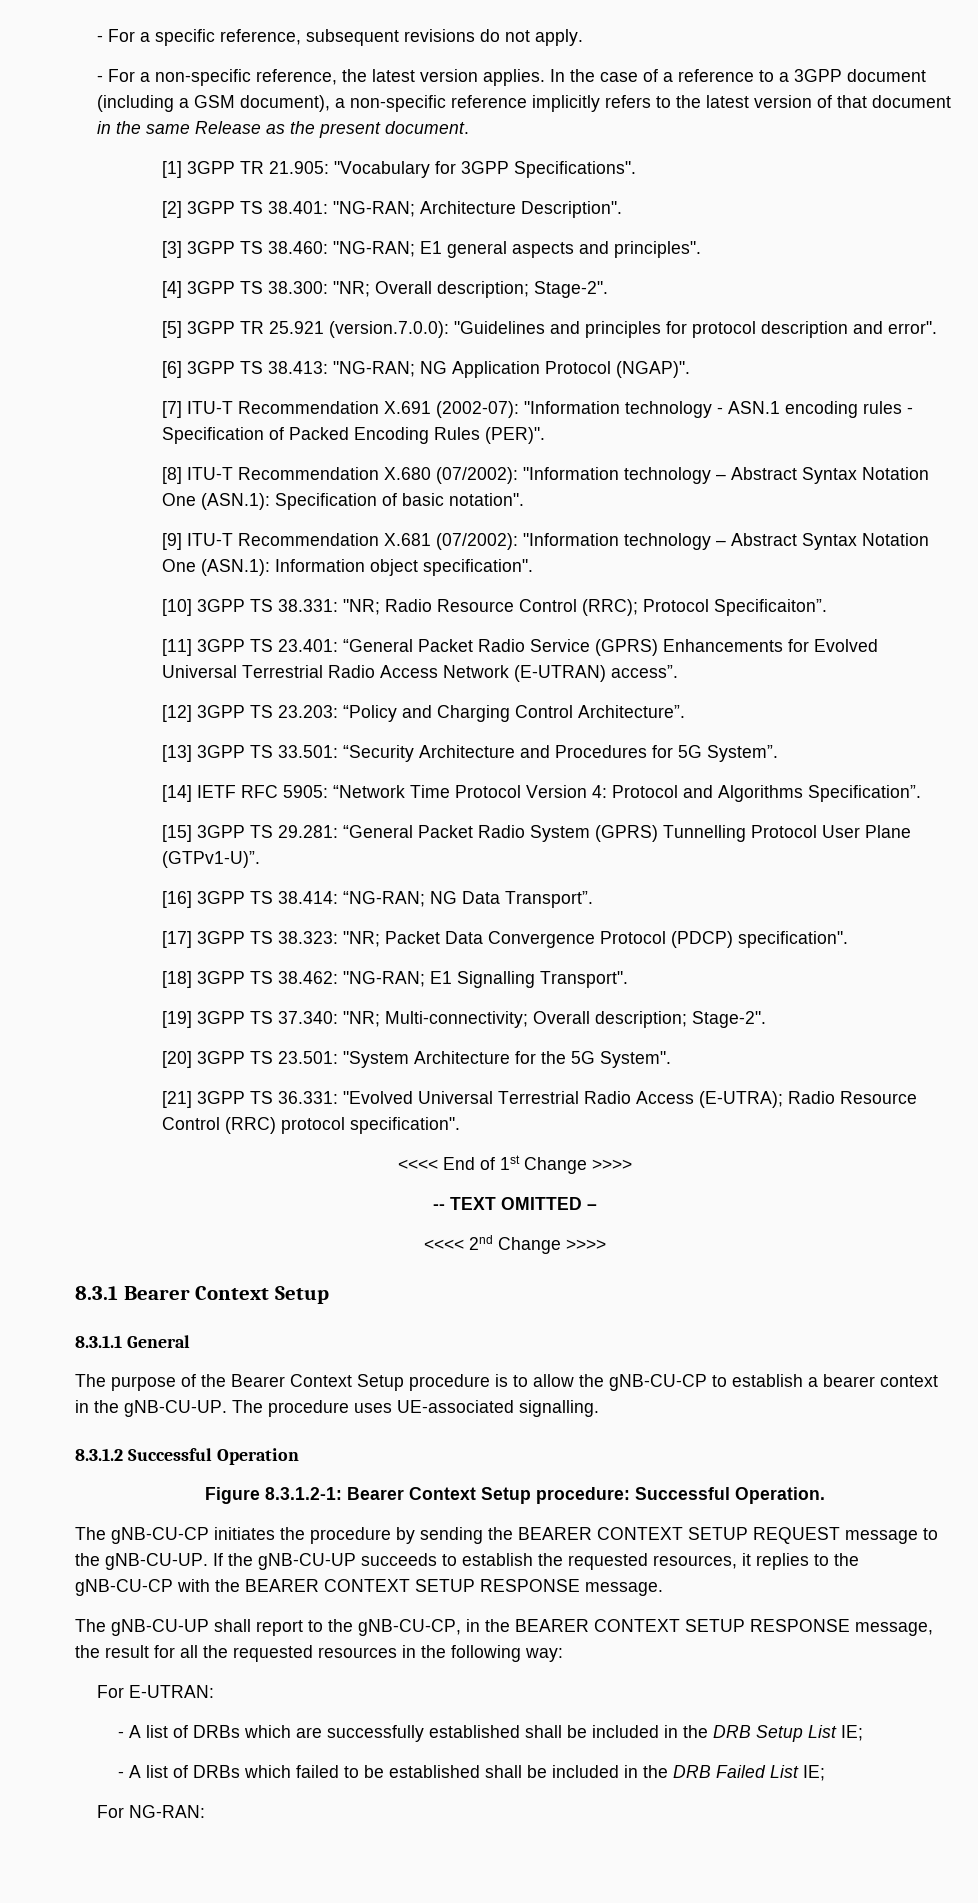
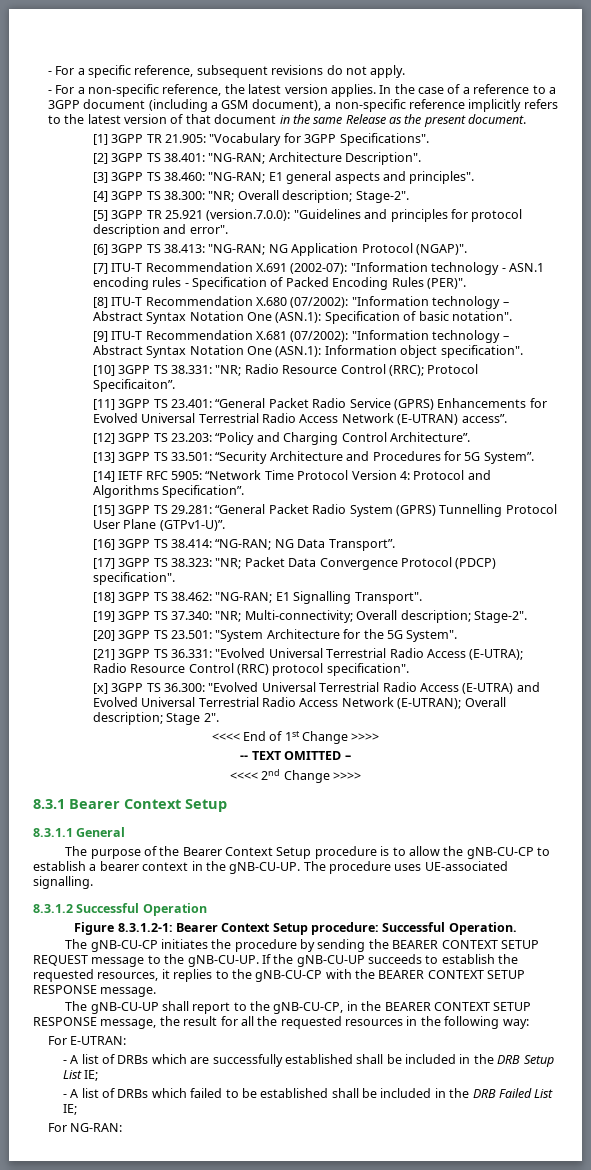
(460, 1125) none -> [92,682,540,694] [92,697,506,709] [92,712,219,725] // [x] 3GPP TS 36.300: "Evolved Universal Terrestrial Radio Access (E-UTRA) and Evolved Universal Terrestrial Radio Access Network (E-UTRAN); Overall description; Stage 2".

